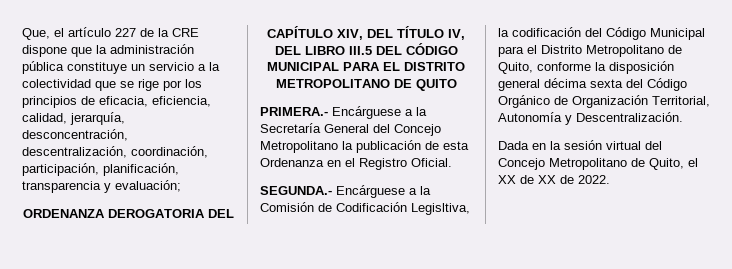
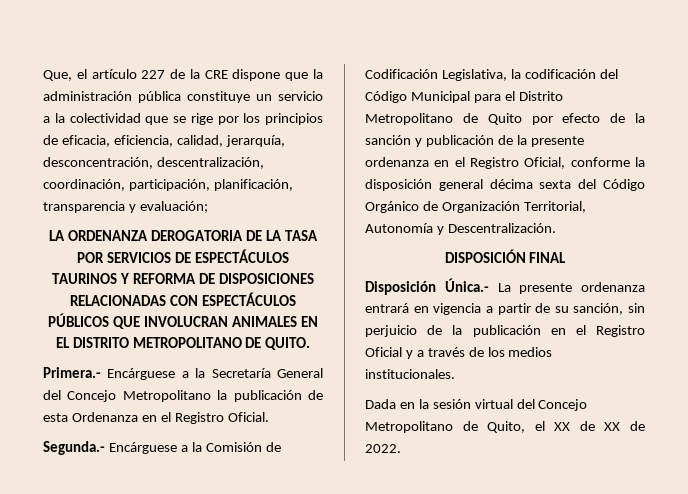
(181, 186) none -> [49,230,66,241] LA
[207,209,234,218] [267,26,465,40] [274,43,458,55] [267,62,380,71] DEL CAPÍTULO XIV, DEL TÍTULO IV, DEL LIBRO III.5 DEL CÓDIGO MUNICIPAL PARA -> [245,230,318,241] [77,249,289,263] [52,273,314,284] [70,292,296,306] [48,313,318,329] DE LA TASA POR SERVICIOS DE ESPECTÁCULOS TAURINOS Y REFORMA DE DISPOSICIONES RELACIONADAS CON ESPECTÁCULOS PÚBLICOS QUE INVOLUCRAN ANIMALES EN
[415,79,457,91] [260,107,328,116] QUITO // PRIMERA.- -> [265,337,311,350] [43,367,101,378] QUITO. // Primera.-
[260,186,332,195] SEGUNDA.- -> [43,441,105,455] Segunda.-
[411,203,470,215] Legisltiva, -> [441,69,507,81] Legislativa,
[498,62,533,74] Quito, -> [487,113,645,125] [365,135,584,147] [365,157,566,169] Quito por efecto de la sanción y publicación de la presente ordenanza en el Registro Oficial,
(683, 117) none -> [444,249,567,263] [365,278,645,295] [365,303,645,315] [365,325,645,337] [365,347,553,359] [365,369,455,379] // DISPOSICIÓN FINAL // Disposición Única.- La presente ordenanza entrará en vigencia a partir de su sanción, sin perjuicio de la publicación en el Registro Oficial y a través de los medios institucionales.

